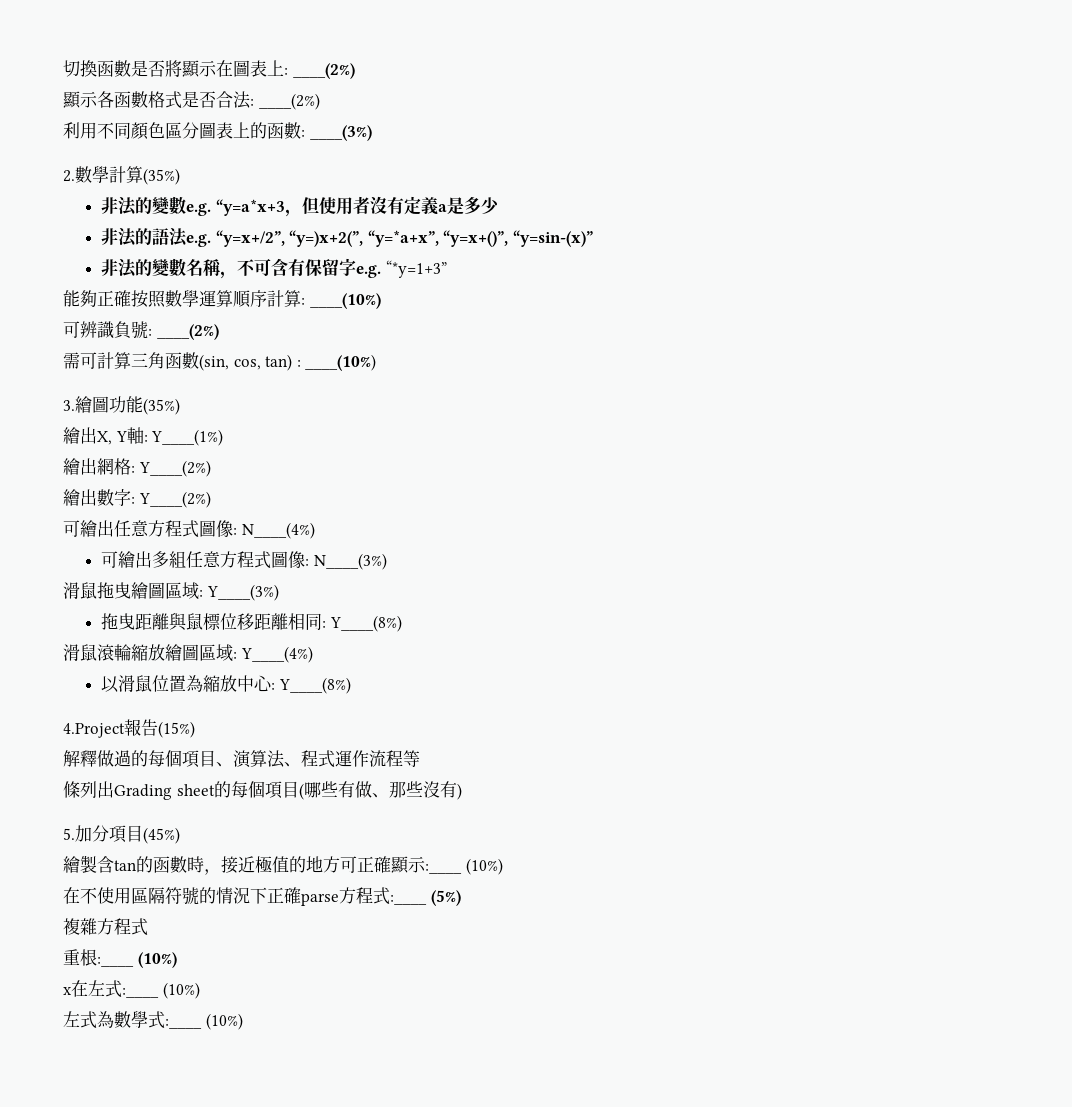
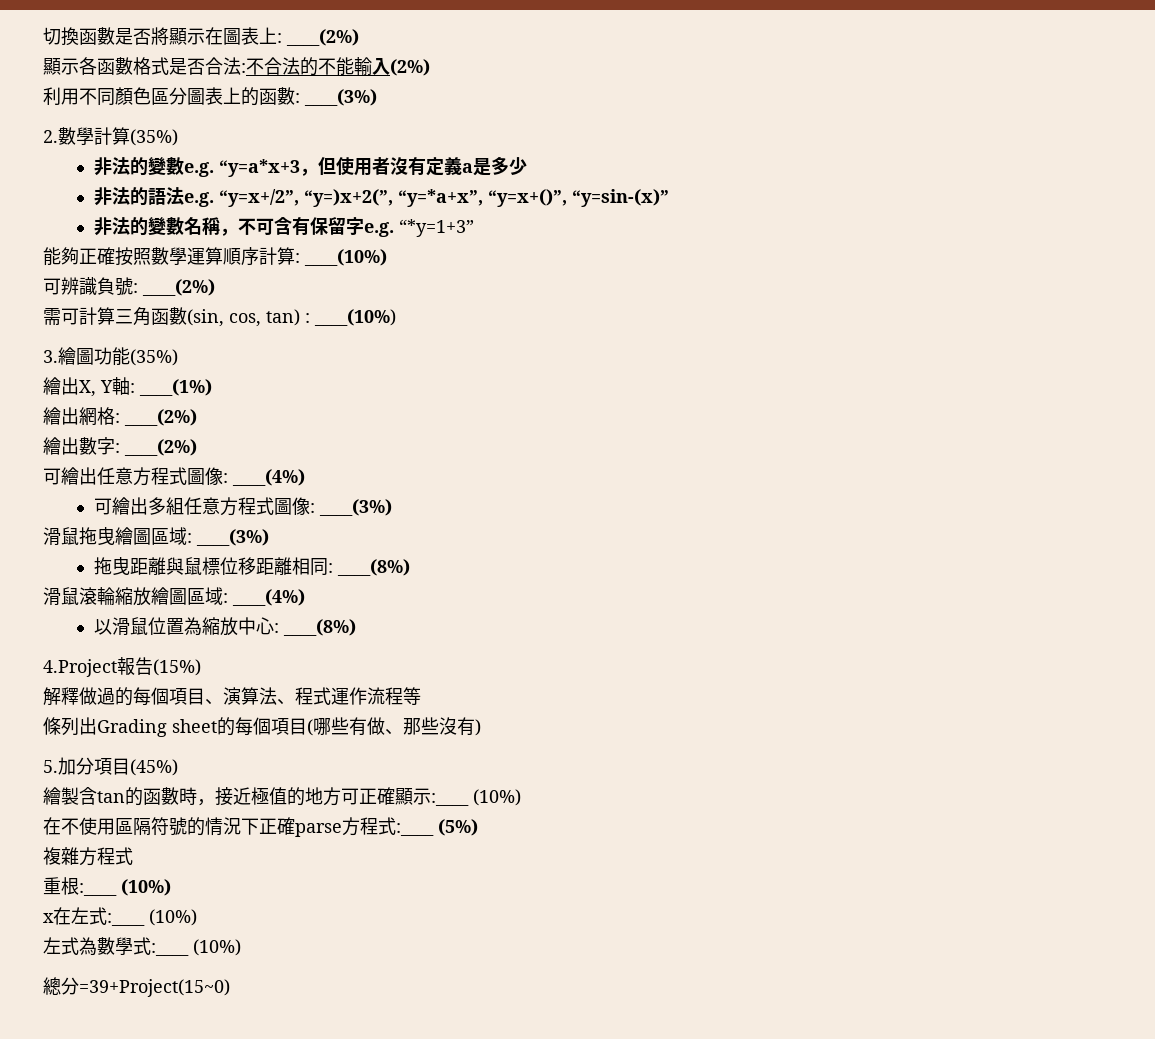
[258,93,320,110] ____(2%) -> [246,57,430,76] 不合法的不能輸入(2%)
[151,429,224,446] Y____(1%) -> [139,379,212,396] ____(1%)
[138,460,211,477] Y____(2%) -> [124,409,197,426] ____(2%)
[138,491,211,508] Y____(2%) -> [124,439,197,456] ____(2%)
[241,522,315,539] N____(4%) -> [232,469,305,486] ____(4%)
[313,553,387,570] N____(3%) -> [318,499,392,516] ____(3%)
[206,584,279,601] Y____(3%) -> [196,529,269,546] ____(3%)
[329,615,402,632] Y____(8%) -> [336,559,410,576] ____(8%)
[240,646,313,663] Y____(4%) -> [232,589,305,606] ____(4%)
[278,677,351,694] Y____(8%) -> [282,619,356,636] ____(8%)
(243, 1021) none -> [43,977,230,997] // 總分=39+Project(15~0)

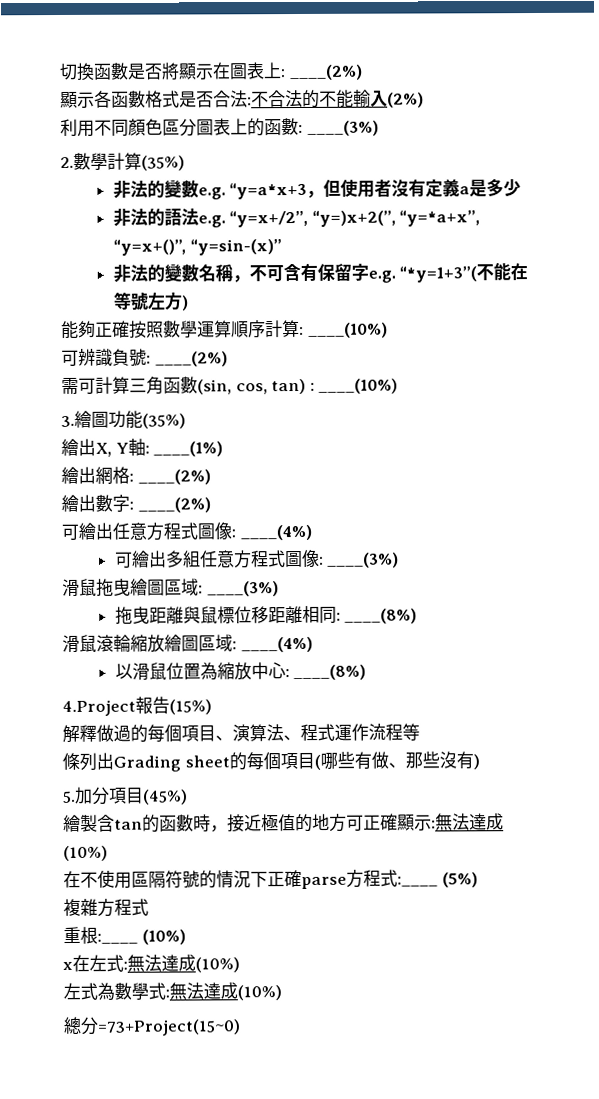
[398,219,474,237] “*y=1+3” -> [399,262,529,283] [112,291,188,311] “*y=1+3”(不能在等號左方)
[431,793,469,806] :____ -> [431,813,504,831] :無法達成
[107,913,145,926] :____ -> [123,954,196,972] :無法達成
[151,943,189,956] :____ -> [165,982,238,1000] :無法達成
[79,979,230,997] =39+Project(15~0) -> [97,1019,241,1036] =73+Project(15~0)

